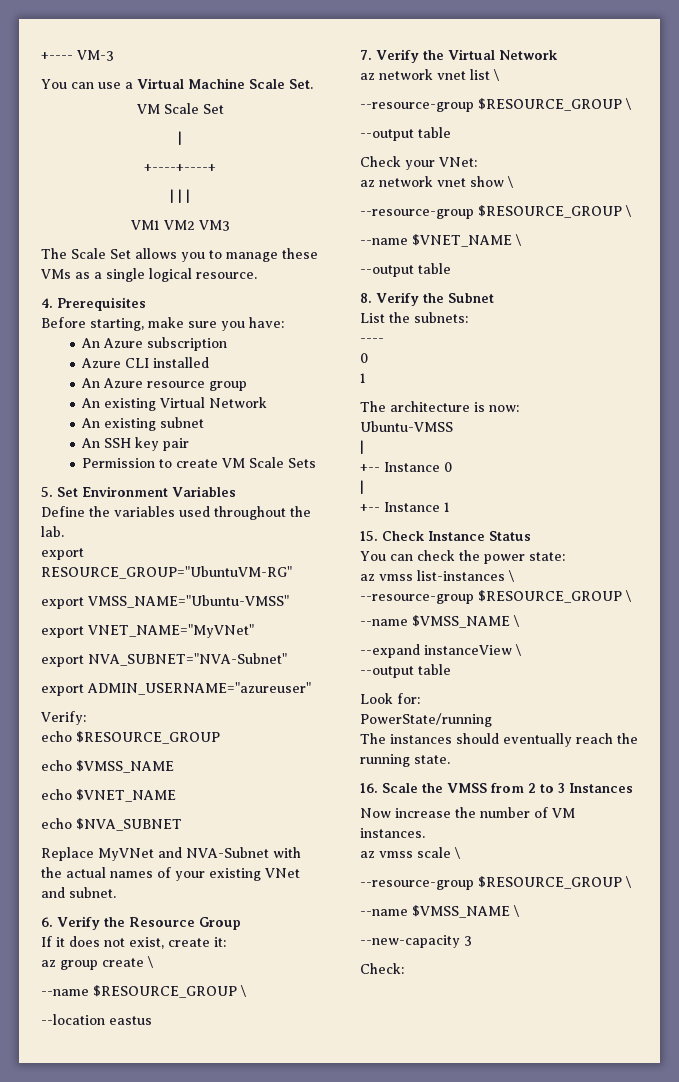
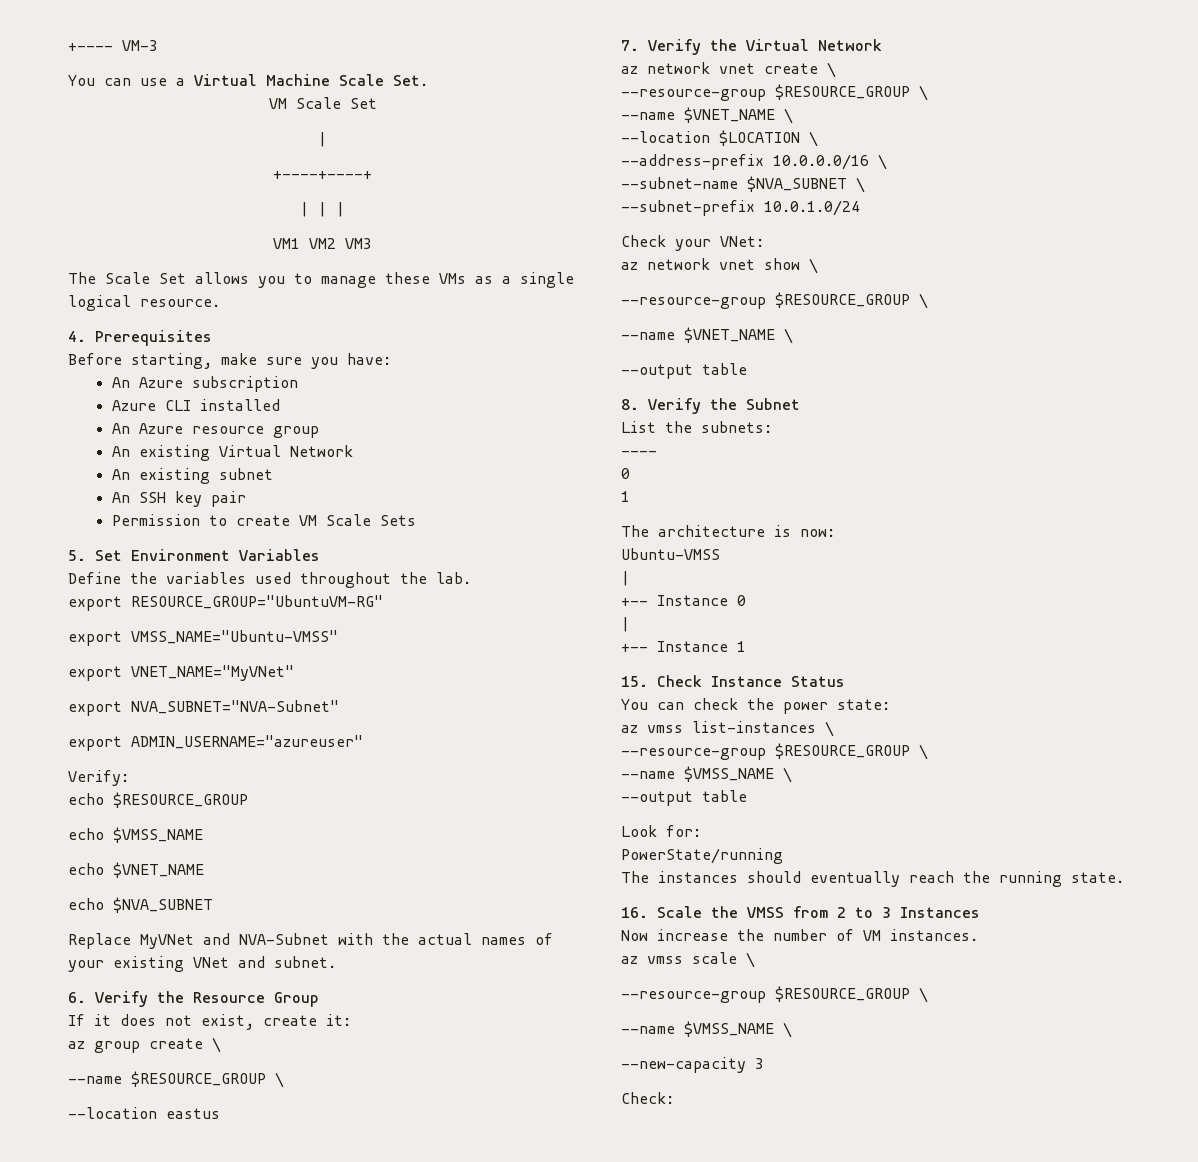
[470,69,500,81] [360,98,632,112] [360,127,451,141] list \ // --resource-group $RESOURCE_GROUP \ // --output table -> [764,62,836,78] [621,84,928,101] [621,107,793,124] [621,130,818,147] [621,154,887,170] [621,176,865,193] [621,200,860,216] create \ // --resource-group $RESOURCE_GROUP \ // --name $VNET_NAME \ // --location $LOCATION \ // --address-prefix 10.0.0.0/16 \ // --subnet-name $NVA_SUBNET \ // --subnet-prefix 10.0.1.0/24
[360,644,522,658] // --expand instanceView \ -> (792, 775) none

